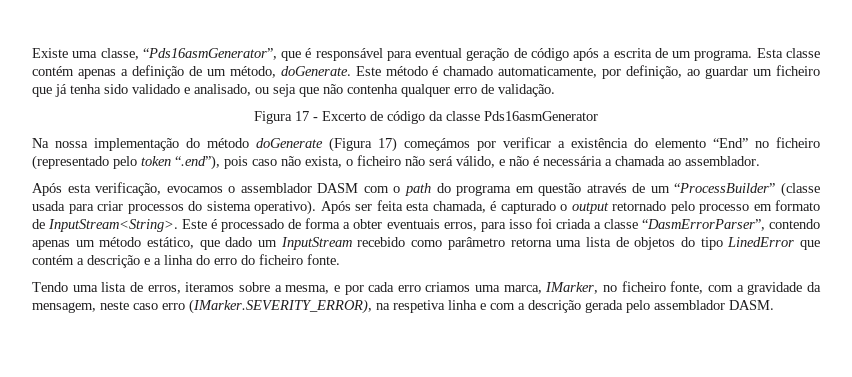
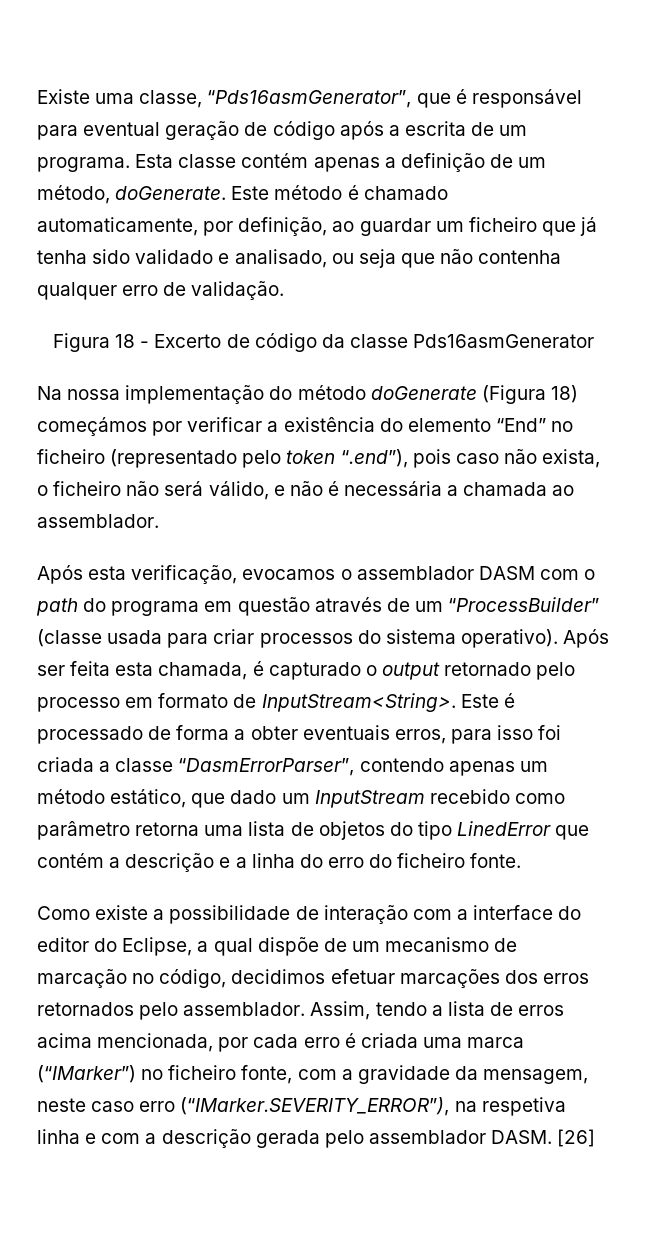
[295,111,309,121] 17 -> [115,334,136,348] 18
[378,137,397,152] 17) -> [550,385,578,403] 18)
[32,282,599,295] Tendo uma lista de erros, iteramos sobre a mesma, e por cada erro criamos uma marca, IMarker, -> [37,905,582,924] [37,937,518,956] [37,969,589,988] [37,1001,565,1020] [37,1033,525,1052] [37,1065,136,1083] Como existe a possibilidade de interação com a interface do editor do Eclipse, a qual dispõe de um mecanismo de marcação no código, decidimos efetuar marcações dos erros retornados pelo assemblador. Assim, tendo a lista de erros acima mencionada, por cada erro é criada uma marca (“IMarker”)
[189,299,372,314] (IMarker.SEVERITY_ERROR), -> [180,1097,450,1116] (“IMarker.SEVERITY_ERROR”),
(774, 305) none -> [557,1129,596,1147] [26]

